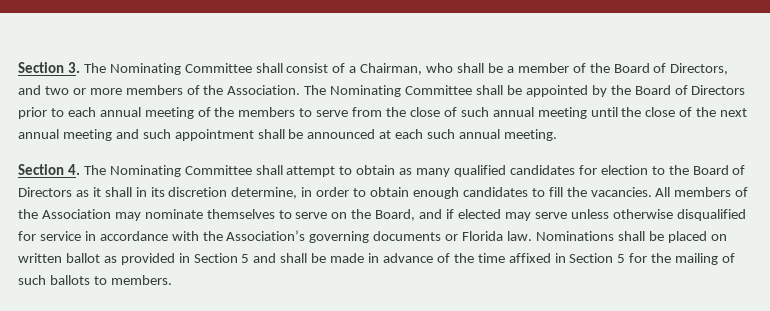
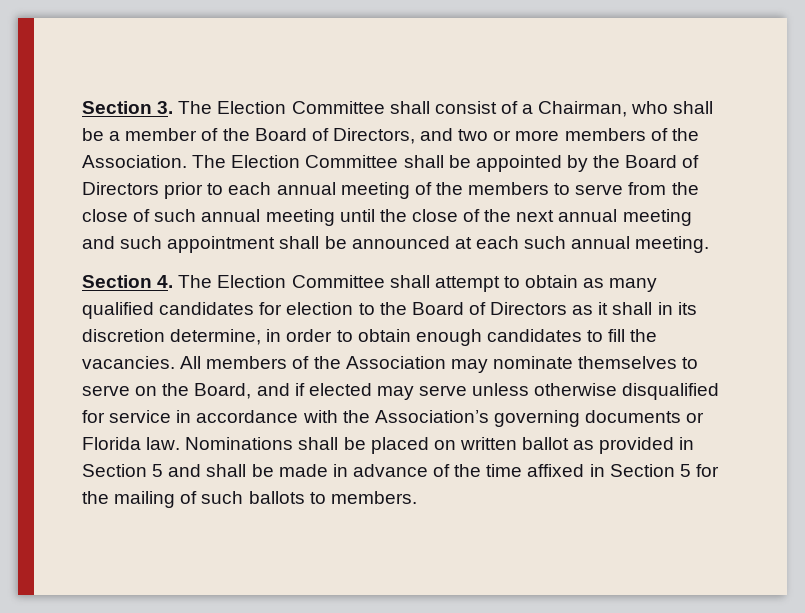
[109,63,181,75] Nominating -> [217,101,287,114] Election
[330,85,402,97] Nominating -> [231,155,301,168] Election
[109,165,181,177] Nominating -> [217,275,287,288] Election

